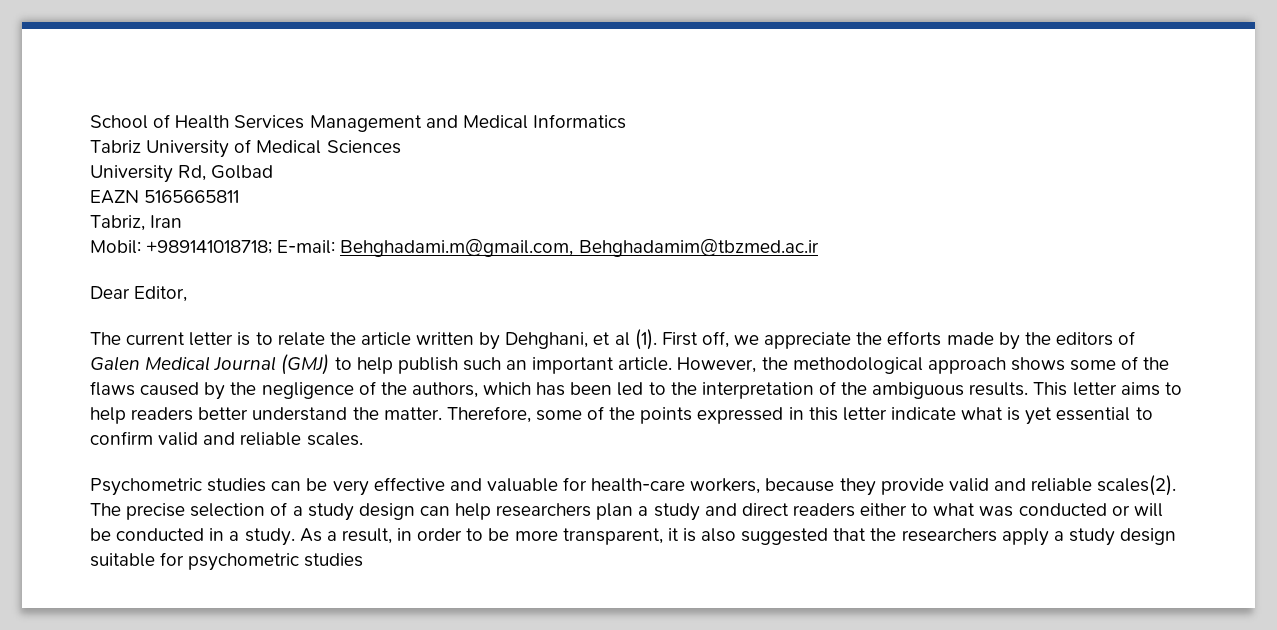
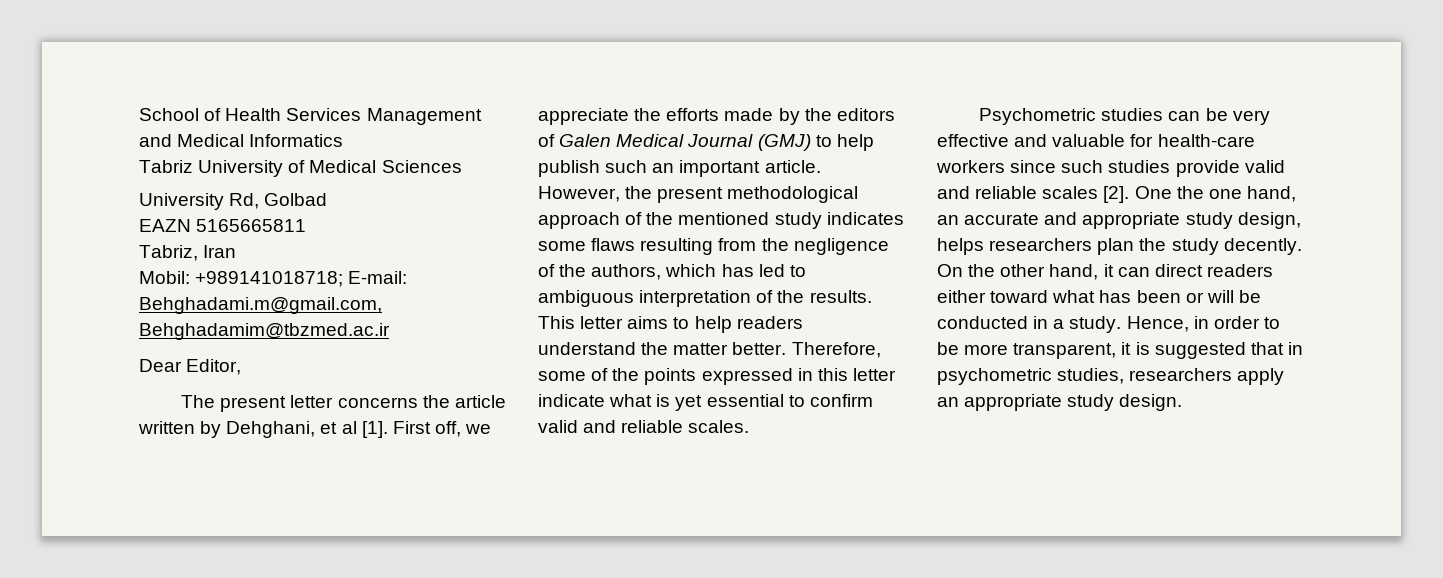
[126,332,325,346] current letter is to relate -> [220,395,418,412] present letter concerns
[634,329,657,350] (1). -> [361,421,388,438] [1].
(788, 363) none -> [657,187,724,203] present
[1010,356,1170,371] [90,381,226,400] shows some of the flaws caused by -> [625,212,904,229] [538,238,757,255] of the mentioned study indicates some flaws resulting from
[570,382,613,395] been -> (754, 270) none
[670,382,697,395] the -> [538,290,634,307] ambiguous
[872,382,965,399] ambiguous -> (805, 296) none
[198,407,249,420] better -> (803, 322) none
[383,407,442,420] matter. -> [673,342,787,355] matter better.
[690,475,1177,496] [90,502,1107,521] workers, because they provide valid and reliable scales(2). The precise selection of a study design can help researchers plan a study and direct readers either to what was conducted -> [936,160,1285,177] [937,186,1296,203] [937,212,1301,229] [937,238,1302,255] [937,264,1273,280] [937,290,1181,303] workers since such studies provide valid and reliable scales [2]. One the one hand, an accurate and appropriate study design, helps researchers plan the study decently. On the other hand, it can direct readers either toward what has been
[299,528,392,544] As a result, -> [1126,316,1189,332] Hence,
[701,528,737,542] also -> (1150, 348) none
[870,528,1177,546] [90,552,364,571] the researchers apply a study design suitable for psychometric studies -> [1287,342,1303,355] [937,368,1285,385] [937,394,1183,411] in psychometric studies, researchers apply an appropriate study design.

